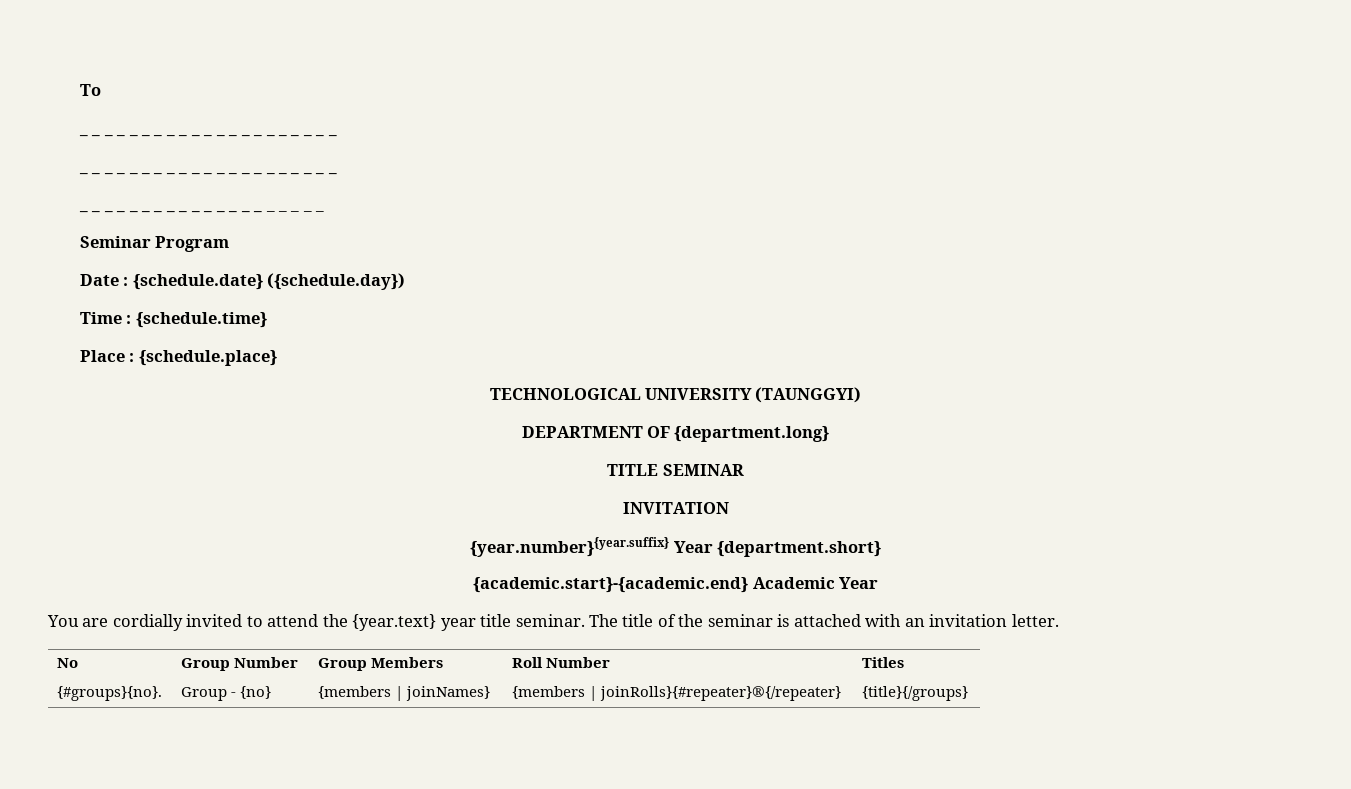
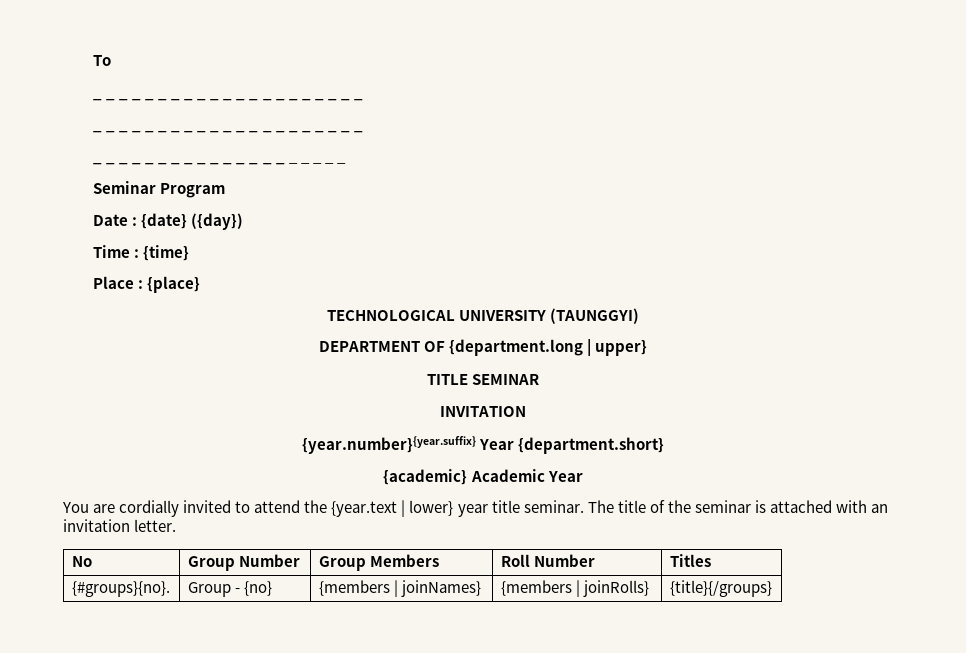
[132,273,406,290] {schedule.date} ({schedule.day}) -> [140,213,244,230] {date} ({day})
[135,312,267,328] {schedule.time} -> [142,245,189,261] {time}
[138,350,277,366] {schedule.place} -> [146,276,200,293] {place}
[674,426,830,442] {department.long} -> [449,339,648,357] {department.long | upper}
[473,577,749,593] {academic.start}-{academic.end} -> [383,469,468,485] {academic}
[352,614,437,631] {year.text} -> [331,500,454,517] {year.text | lower}
[600,686,842,701] joinRolls}{#repeater}®{/repeater} -> [582,580,649,597] joinRolls}

